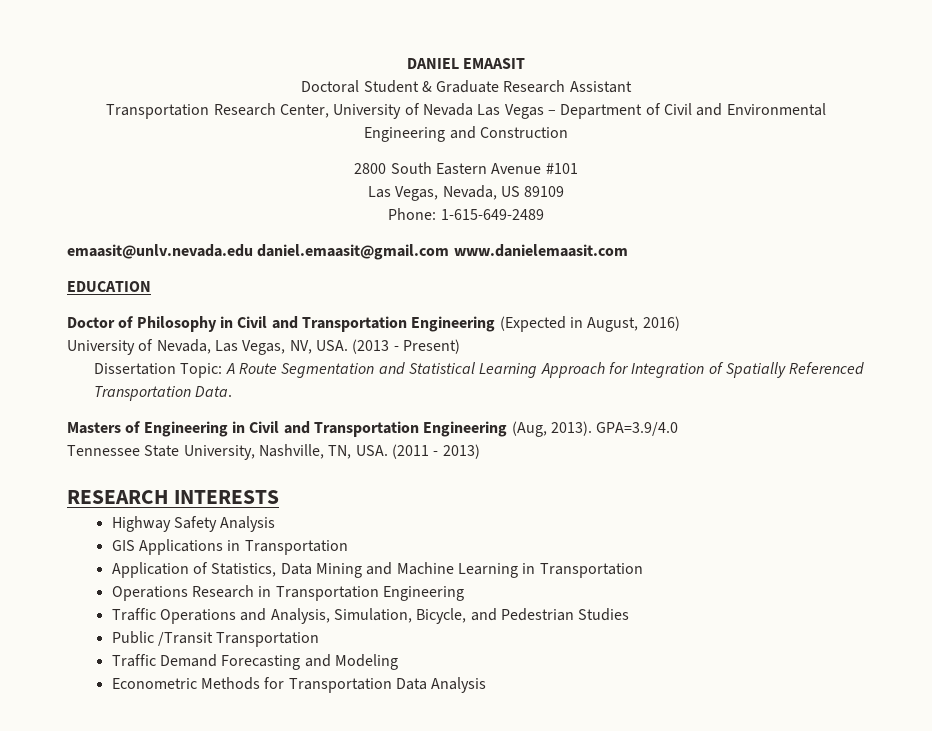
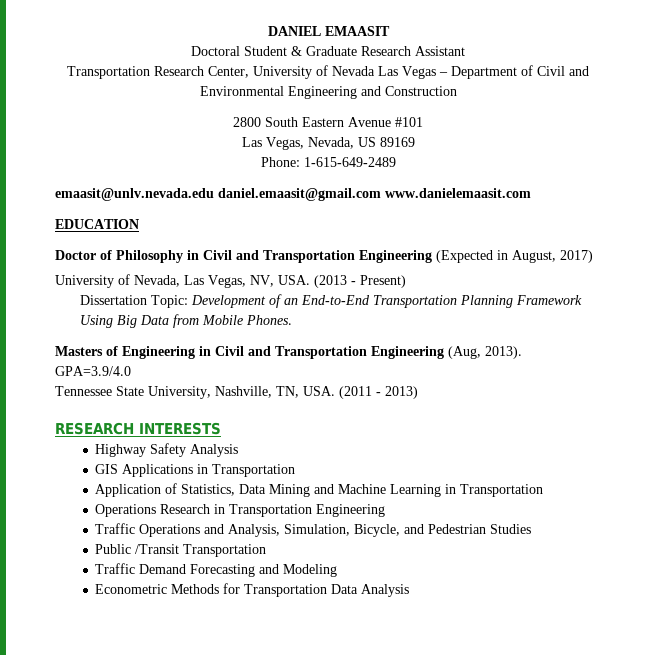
[524,186,565,197] 89109 -> [379,137,415,147] 89169
[642,316,680,331] 2016) -> [560,250,593,263] 2017)
[225,362,865,378] [94,386,233,401] A Route Segmentation and Statistical Learning Approach for Integration of Spatially Referenced Transportation Data. -> [190,294,582,308] [79,314,292,328] Development of an End-to-End Transportation Planning Framework Using Big Data from Mobile Phones.

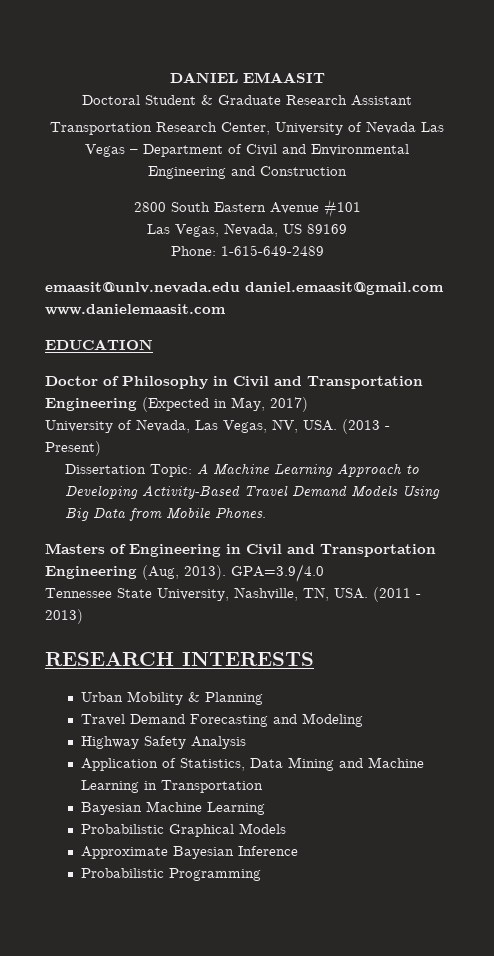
[512,250,556,263] August, -> [231,397,265,411] May,
[190,294,582,308] Development of an End-to-End Transportation Planning Framework -> [196,463,419,477] [64,485,398,499] A Machine Learning Approach to Developing Activity-Based Travel Demand Models
(221, 428) none -> [80,691,263,705] [80,713,363,727] // Urban Mobility & Planning // Travel Demand Forecasting and Modeling
[95,464,296,477] // GIS Applications in Transportation -> (246, 742) none
[95,504,386,517] [95,523,532,537] [95,544,267,557] [95,563,338,577] [95,583,410,597] Operations Research in Transportation Engineering // Traffic Operations and Analysis, Simulation, Bicycle, and Pedestrian Studies // Public /Transit Transportation // Traffic Demand Forecasting and Modeling // Econometric Methods for Transportation Data Analysis -> [80,801,265,815] [80,823,286,837] [80,846,298,859] [80,868,261,881] Bayesian Machine Learning // Probabilistic Graphical Models // Approximate Bayesian Inference // Probabilistic Programming

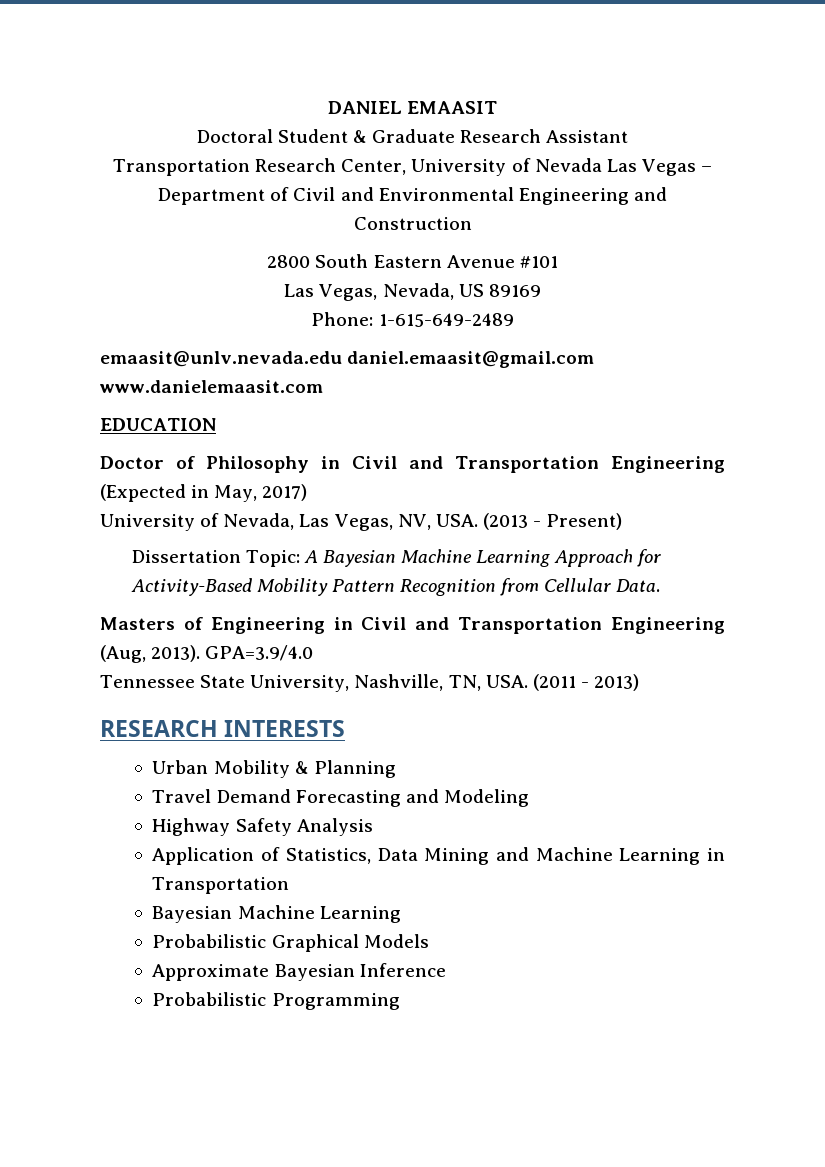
(208, 468) none -> [322,550,396,567] Bayesian
[405,465,419,474] [64,485,440,499] [64,507,266,521] to Developing Activity-Based Travel Demand Models Using Big Data from Mobile Phones. -> [637,549,662,567] [130,578,661,596] for Activity-Based Mobility Pattern Recognition from Cellular Data.

